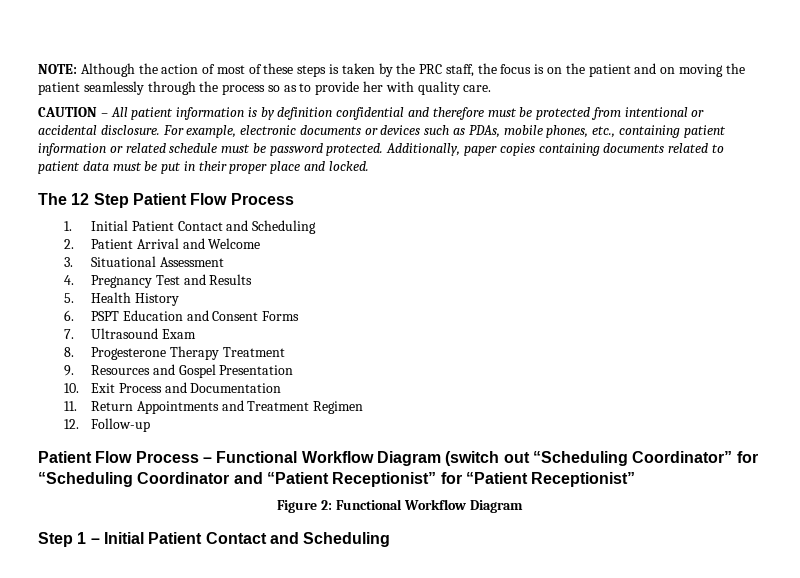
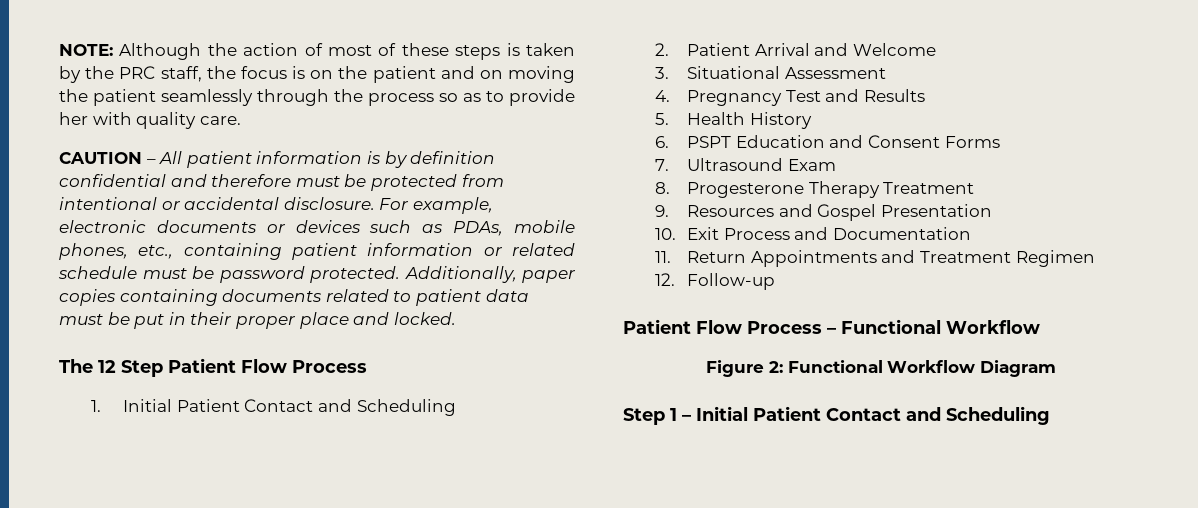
[376,451,758,466] [38,472,636,487] Diagram (switch out “Scheduling Coordinator” for “Scheduling Coordinator and “Patient Receptionist” for “Patient Receptionist” -> (1040, 327) none

